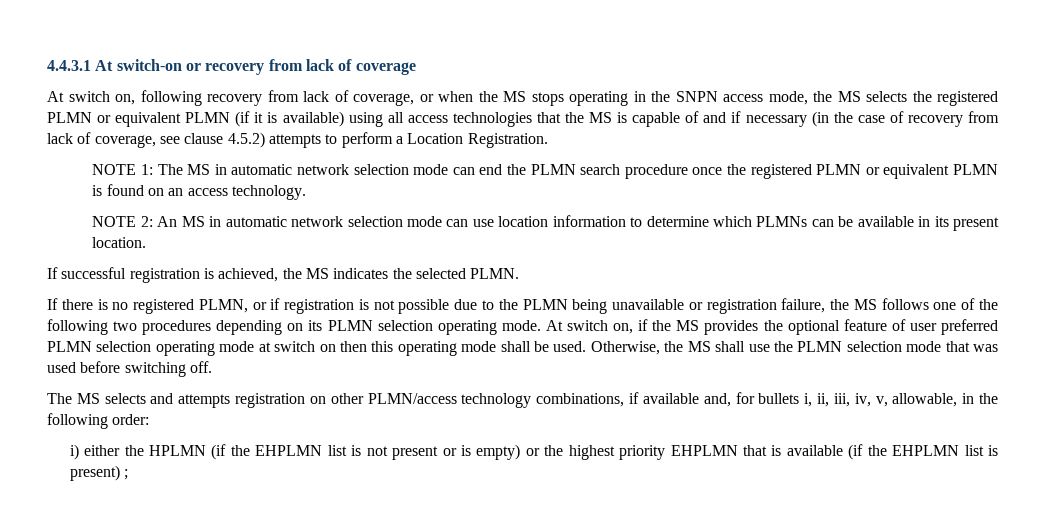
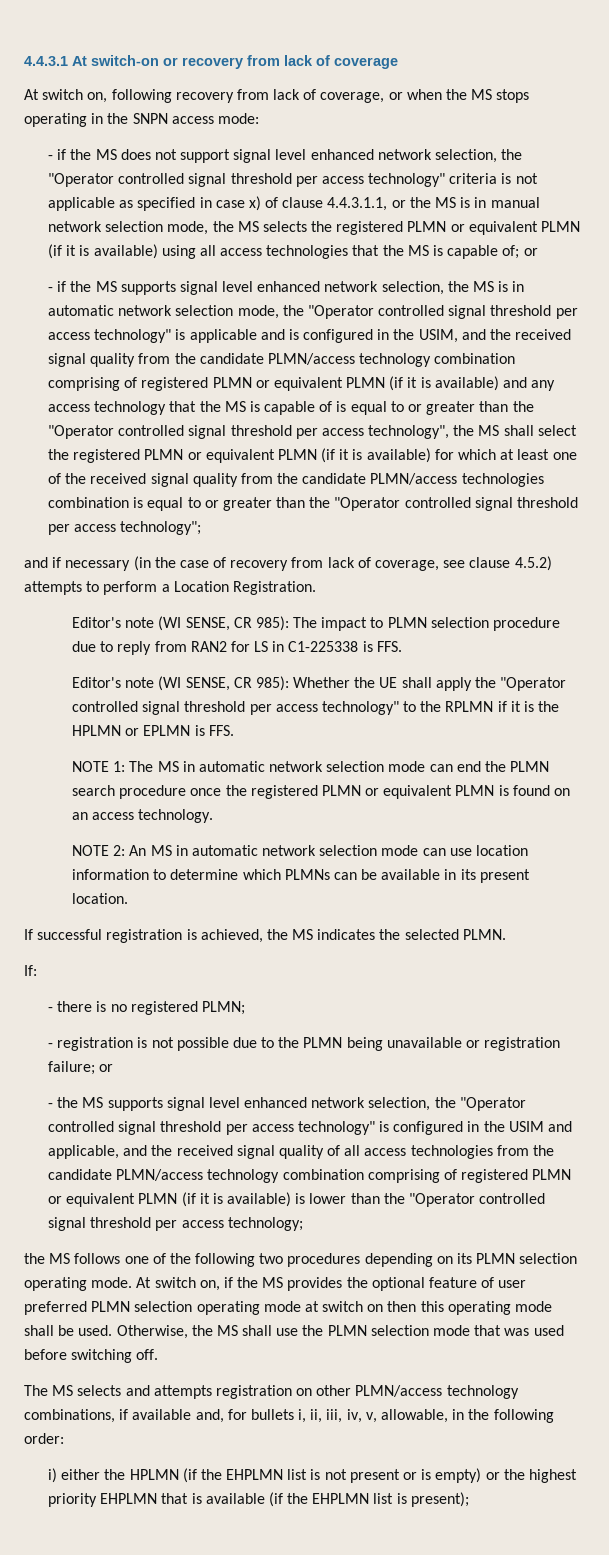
(763, 98) none -> [217,113,259,124] [48,149,523,163] [48,173,538,187] [48,196,540,211] [48,221,164,232] mode: // - if the MS does not support signal level enhanced network selection, the "Operator controlled signal threshold per access technology" criteria is not applicable as specified in case x) of clause 4.4.3.1.1, or the MS is in manual network selection
[685,111,700,123] of -> [502,245,538,259] [48,281,525,295] [48,305,578,319] [48,329,572,343] [48,353,516,367] [48,376,556,391] [48,401,534,415] [48,425,577,439] [48,448,577,463] [48,473,544,487] [48,497,579,511] [48,521,202,535] of; or // - if the MS supports signal level enhanced network selection, the MS is in automatic network selection mode, the "Operator controlled signal threshold per access technology" is applicable and is configured in the USIM, and the received signal quality from the candidate PLMN/access technology combination comprising of registered PLMN or equivalent PLMN (if it is available) and any access technology that the MS is capable of is equal to or greater than the "Operator controlled signal threshold per access technology", the MS shall select the registered PLMN or equivalent PLMN (if it is available) for which at least one of the received signal quality from the candidate PLMN/access technologies combination is equal to or greater than the "Operator controlled signal threshold per access technology"; //
(548, 140) none -> [72,616,561,631] [72,641,402,655] [72,676,567,691] [72,701,560,715] [72,725,234,736] // Editor's note (WI SENSE, CR 985): The impact to PLMN selection procedure due to reply from RAN2 for LS in C1-225338 is FFS. // Editor's note (WI SENSE, CR 985): Whether the UE shall apply the "Operator controlled signal threshold per access technology" to the RPLMN if it is the HPLMN or EPLMN is FFS.
[47,298,58,310] If -> [24,965,37,976] [48,1007,54,1012] If: // -
[198,298,281,313] PLMN, or if -> [201,1001,245,1015] [48,1043,54,1048] PLMN; // -
[781,298,826,313] failure, -> [48,1061,114,1075] [48,1097,526,1111] [48,1121,573,1135] [48,1145,555,1159] [48,1169,572,1183] [48,1192,546,1207] [48,1217,303,1231] failure; or // - the MS supports signal level enhanced network selection, the "Operator controlled signal threshold per access technology" is configured in the USIM and applicable, and the received signal quality of all access technologies from the candidate PLMN/access technology combination comprising of registered PLMN or equivalent PLMN (if it is available) is lower than the "Operator controlled signal threshold per access technology; //
[69,465,129,481] present) ; -> [410,1492,469,1507] present);

